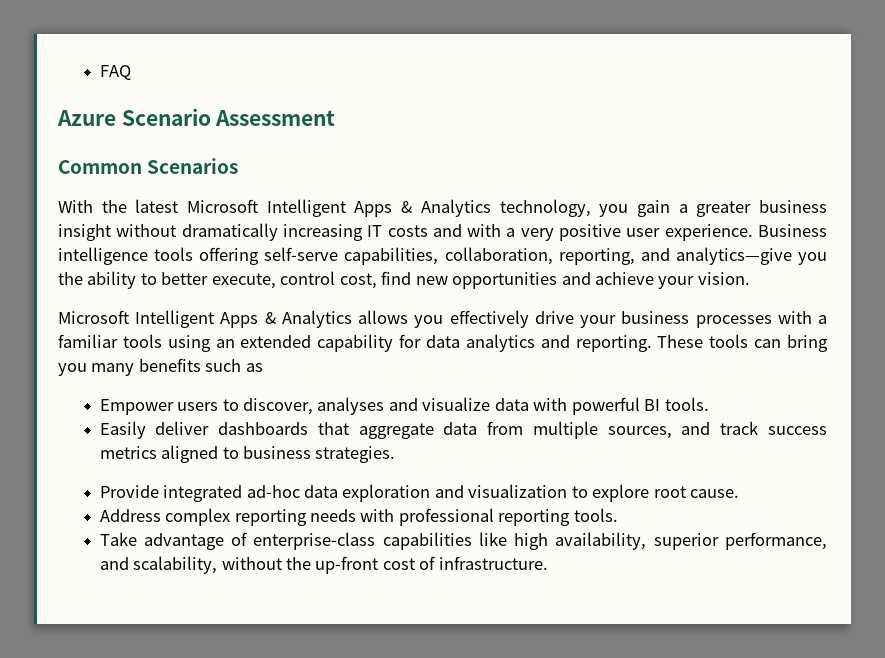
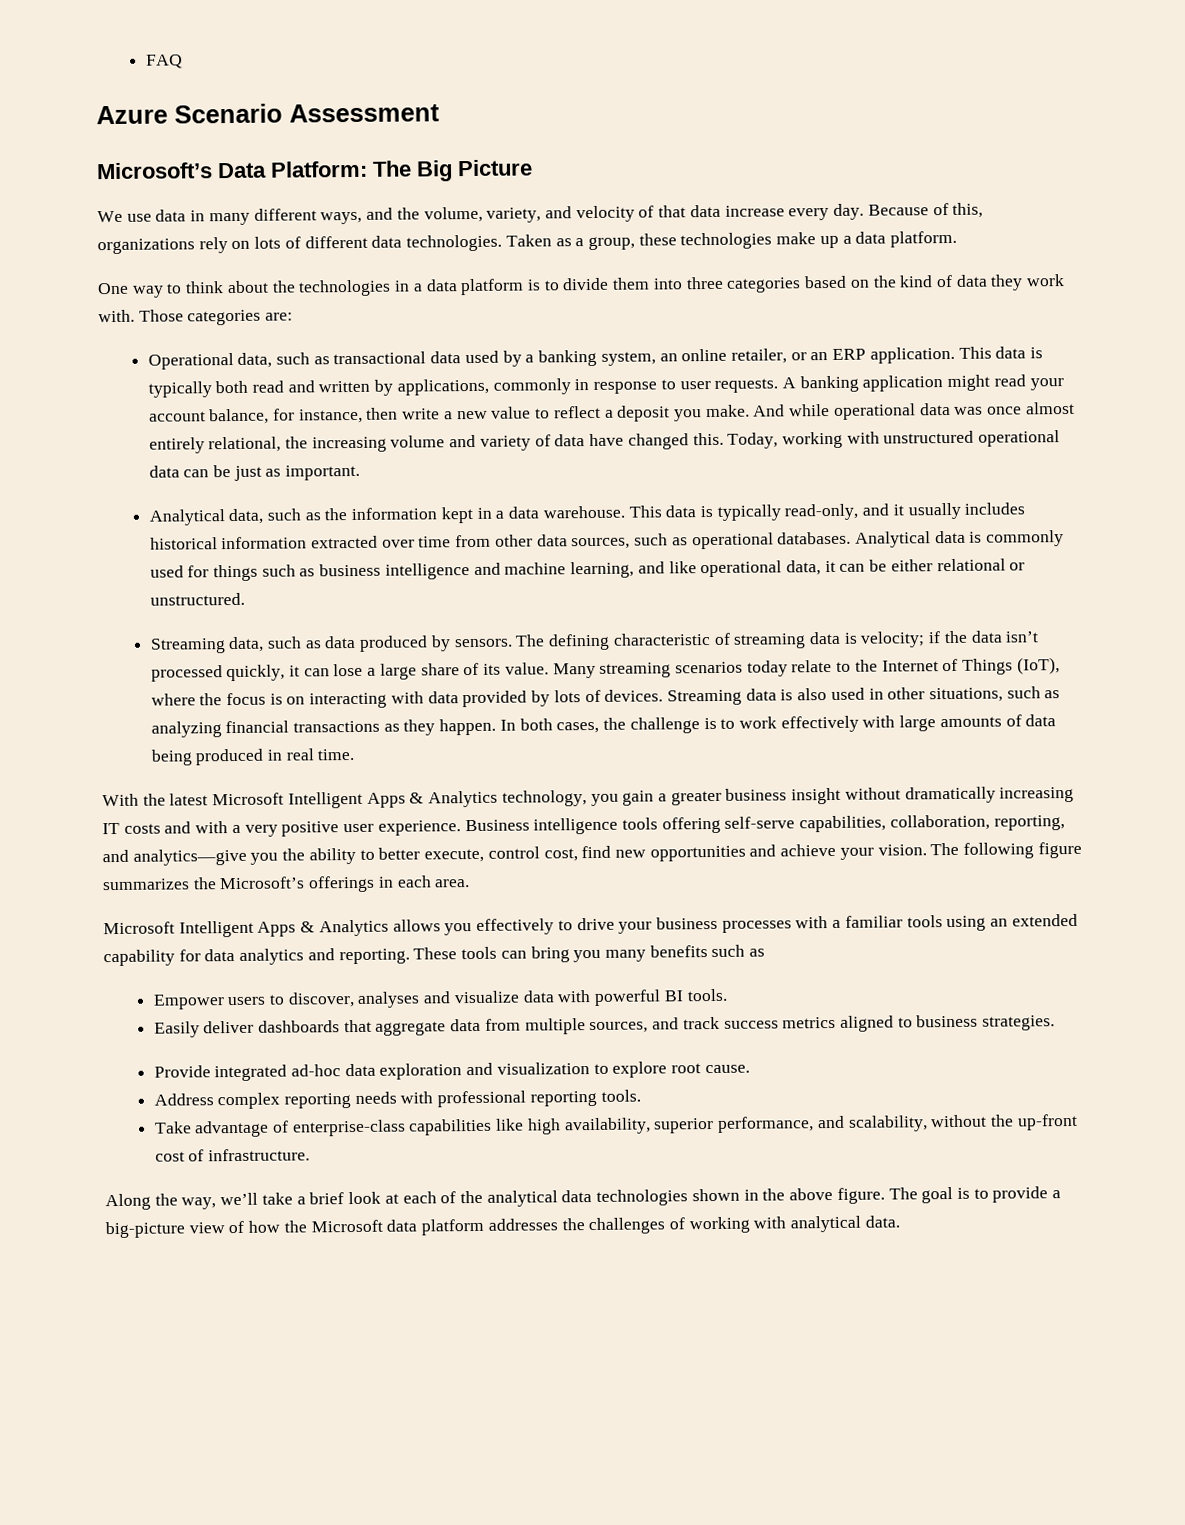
[58,158,239,174] Common Scenarios -> [96,159,533,182] [97,202,984,226] [97,230,958,255] [97,274,1066,298] [98,309,294,326] [147,346,1044,370] [147,374,1064,398] [148,401,1075,425] [148,430,1061,454] [148,464,361,481] [148,502,1026,526] [149,530,1065,550] [149,558,1026,582] [149,592,245,606] [149,630,1040,654] [150,657,1060,682] [150,686,1061,709] [150,714,1057,738] [150,748,355,766] Microsoft’s Data Platform: The Big Picture // We use data in many different ways, and the volume, variety, and velocity of that data increase every day. Because of this, organizations rely on lots of different data technologies. Taken as a group, these technologies make up a data platform. // One way to think about the technologies in a data platform is to divide them into three categories based on the kind of data they work with. Those categories are: // Operational data, such as transactional data used by a banking system, an online retailer, or an ERP application. This data is typically both read and written by applications, commonly in response to user requests. A banking application might read your account balance, for instance, then write a new value to reflect a deposit you make. And while operational data was once almost entirely relational, the increasing volume and variety of data have changed this. Today, working with unstructured operational data can be just as important. // Analytical data, such as the information kept in a data warehouse. This data is typically read-only, and it usually includes historical information extracted over time from other data sources, such as operational databases. Analytical data is commonly used for things such as business intelligence and machine learning, and like operational data, it can be either relational or unstructured. // Streaming data, such as data produced by sensors. The defining characteristic of streaming data is velocity; if the data isn’t processed quickly, it can lose a large share of its value. Many streaming scenarios today relate to the Internet of Things (IoT), where the focus is on interacting with data provided by lots of devices. Streaming data is also used in other situations, such as analyzing financial transactions as they happen. In both cases, the challenge is to work effectively with large amounts of data being produced in real time.
(750, 278) none -> [930,841,1082,859] [102,875,471,893] The following figure summarizes the Microsoft’s offerings in each area.
(529, 319) none -> [557,920,573,931] to
(548, 563) none -> [105,1186,1062,1211] [105,1215,900,1239] // Along the way, we’ll take a brief look at each of the analytical data technologies shown in the above figure. The goal is to provide a big-picture view of how the Microsoft data platform addresses the challenges of working with analytical data.

